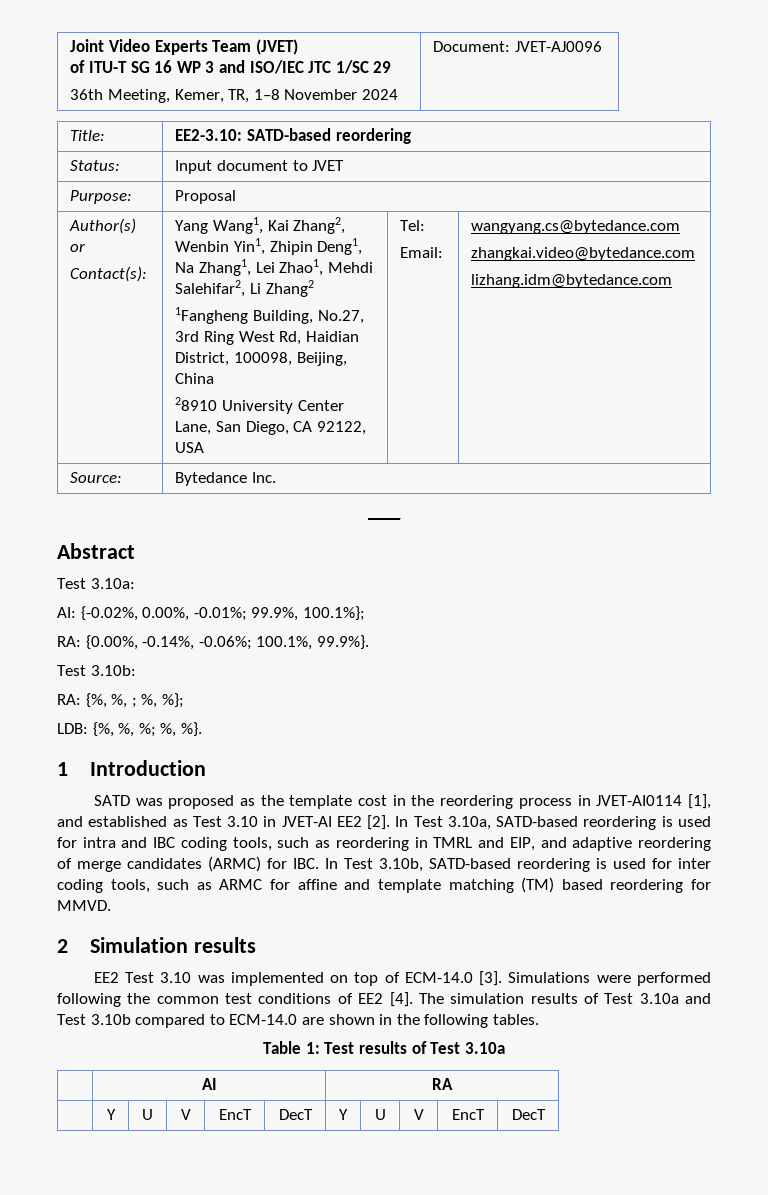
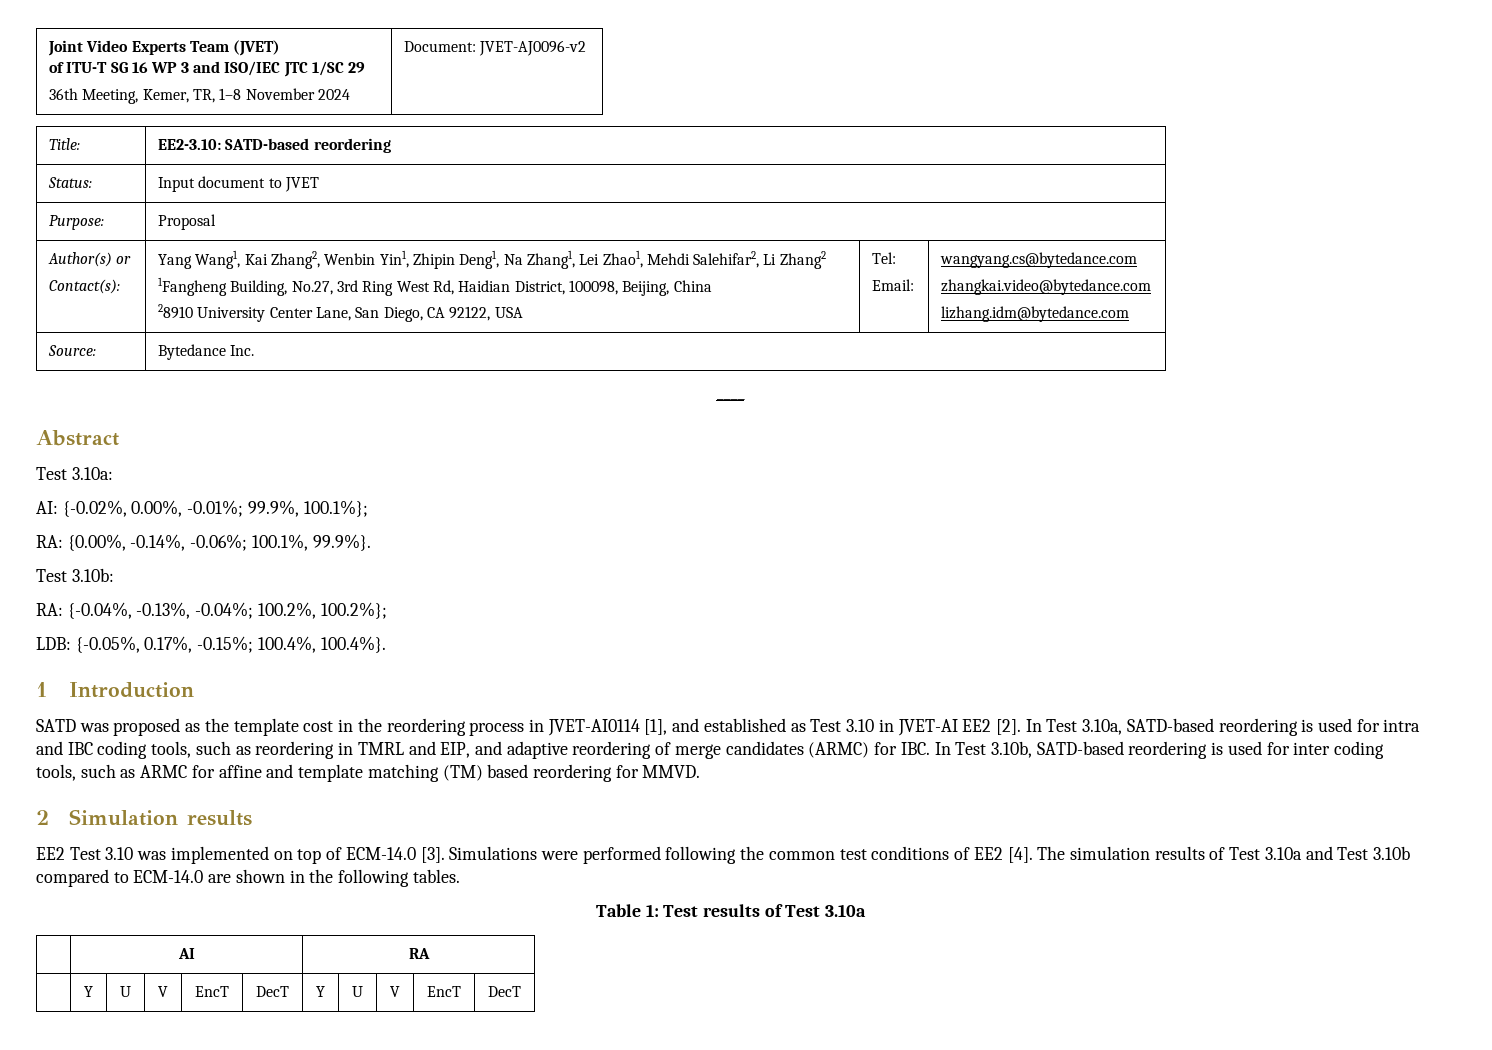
[514,41,602,52] JVET-AJ0096 -> [479,40,587,56] JVET-AJ0096-v2
[85,693,184,708] [57,722,202,737] {%, %, ; %, %}; // LDB: {%, %, %; %, %}. -> [67,602,387,619] [36,636,386,653] {-0.04%, -0.13%, -0.04%; 100.2%, 100.2%}; // LDB: {-0.05%, 0.17%, -0.15%; 100.4%, 100.4%}.

